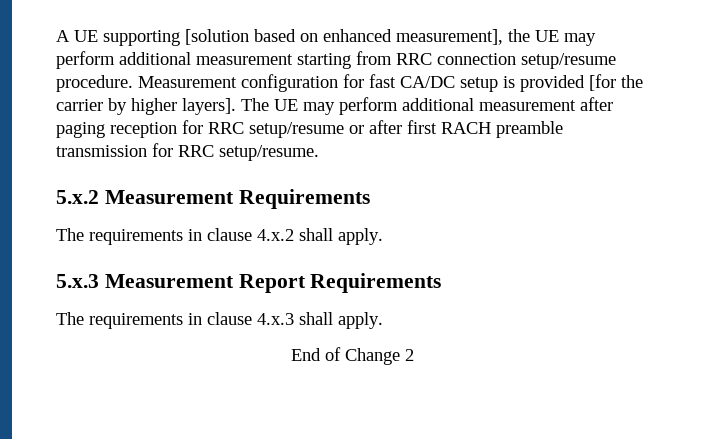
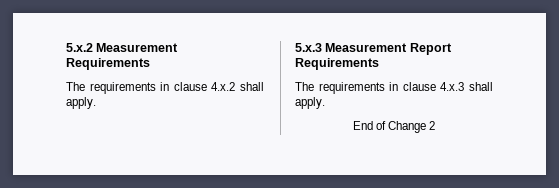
[56,29,596,46] [56,51,616,69] [56,74,643,92] [56,97,613,115] [56,120,563,138] [56,143,319,161] A UE supporting [solution based on enhanced measurement], the UE may perform additional measurement starting from RRC connection setup/resume procedure. Measurement configuration for fast CA/DC setup is provided [for the carrier by higher layers]. The UE may perform additional measurement after paging reception for RRC setup/resume or after first RACH preamble transmission for RRC setup/resume. // -> (66, 47) none

